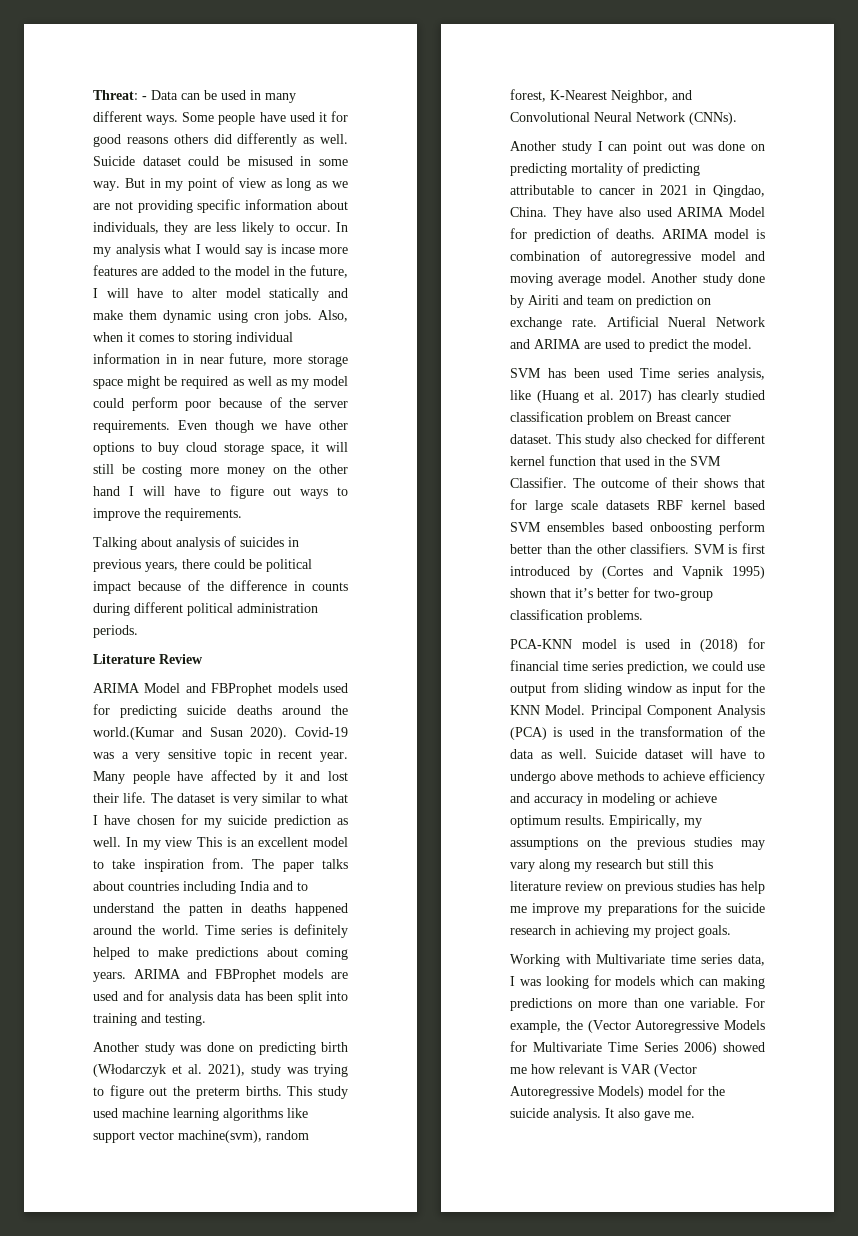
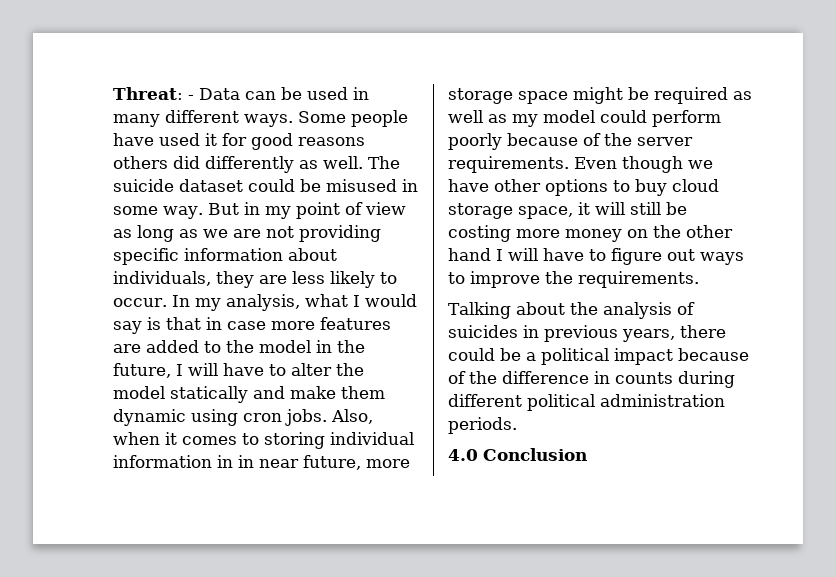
[93,156,135,166] Suicide -> [368,156,400,169] [113,179,174,192] The suicide
[115,244,160,257] analysis -> [225,294,300,311] analysis,
[280,244,315,254] incase -> [166,317,266,330] that in case
(217, 293) none -> [336,363,364,376] the
[185,401,212,411] poor -> [448,133,502,150] poorly
(172, 542) none -> [569,302,598,315] the
(262, 564) none -> [526,352,536,361] a
[93,654,203,664] [93,683,348,696] [93,704,348,718] [93,727,348,740] [93,749,348,762] [93,770,349,784] [93,792,348,806] [93,814,348,828] [93,837,348,850] [93,858,348,872] [93,881,308,894] [93,903,348,916] [93,924,348,938] [93,947,348,960] [93,969,348,982] [93,990,348,1004] [93,1013,206,1026] [93,1042,348,1055] [93,1064,348,1077] [93,1085,348,1099] [93,1108,308,1121] [93,1130,309,1143] [510,89,692,103] [510,112,737,125] [510,141,765,154] [510,162,700,176] [510,185,765,198] [510,207,765,220] [510,228,765,242] [510,250,765,264] [510,273,765,286] [510,295,711,308] [510,316,765,330] [510,339,752,352] [510,368,765,381] [510,390,765,403] [510,411,731,425] [510,433,765,447] [510,455,721,466] [510,477,765,488] [510,499,765,513] [510,521,765,535] [510,543,765,554] [510,566,765,579] [510,587,713,601] [510,609,643,623] [510,638,765,652] [510,660,765,674] [510,682,765,696] [510,705,765,718] [510,726,765,740] [510,749,765,759] [510,770,765,784] [510,793,717,806] [510,815,702,828] [510,837,765,850] [510,859,713,872] [510,881,765,894] [510,902,765,916] [510,925,731,938] [510,954,765,967] [510,975,765,989] [510,998,765,1011] [510,1020,765,1033] [510,1041,765,1055] [510,1064,697,1077] [510,1085,725,1099] [510,1108,695,1121] Literature Review // ARIMA Model and FBProphet models used for predicting suicide deaths around the world.(Kumar and Susan 2020). Covid-19 was a very sensitive topic in recent year. Many people have affected by it and lost their life. The dataset is very similar to what I have chosen for my suicide prediction as well. In my view This is an excellent model to take inspiration from. The paper talks about countries including India and to understand the patten in deaths happened around the world. Time series is definitely helped to make predictions about coming years. ARIMA and FBProphet models are used and for analysis data has been split into training and testing. // Another study was done on predicting birth (Włodarczyk et al. 2021), study was trying to figure out the preterm births. This study used machine learning algorithms like support vector machine(svm), random forest, K-Nearest Neighbor, and Convolutional Neural Network (CNNs). // Another study I can point out was done on predicting mortality of predicting attributable to cancer in 2021 in Qingdao, China. They have also used ARIMA Model for prediction of deaths. ARIMA model is combination of autoregressive model and moving average model. Another study done by Airiti and team on prediction on exchange rate. Artificial Nueral Network and ARIMA are used to predict the model. // SVM has been used Time series analysis, like (Huang et al. 2017) has clearly studied classification problem on Breast cancer dataset. This study also checked for different kernel function that used in the SVM Classifier. The outcome of their shows that for large scale datasets RBF kernel based SVM ensembles based onboosting perform better than the other classifiers. SVM is first introduced by (Cortes and Vapnik 1995) shown that it’s better for two-group classification problems. // PCA-KNN model is used in (2018) for financial time series prediction, we could use output from sliding window as input for the KNN Model. Principal Component Analysis (PCA) is used in the transformation of the data as well. Suicide dataset will have to undergo above methods to achieve efficiency and accuracy in modeling or achieve optimum results. Empirically, my assumptions on the previous studies may vary along my research but still this literature review on previous studies has help me improve my preparations for the suicide research in achieving my project goals. // Working with Multivariate time series data, I was looking for models which can making predictions on more than one variable. For example, the (Vector Autoregressive Models for Multivariate Time Series 2006) showed me how relevant is VAR (Vector Autoregressive Models) model for the suicide analysis. It also gave me. -> [448,448,587,461] 4.0 Conclusion

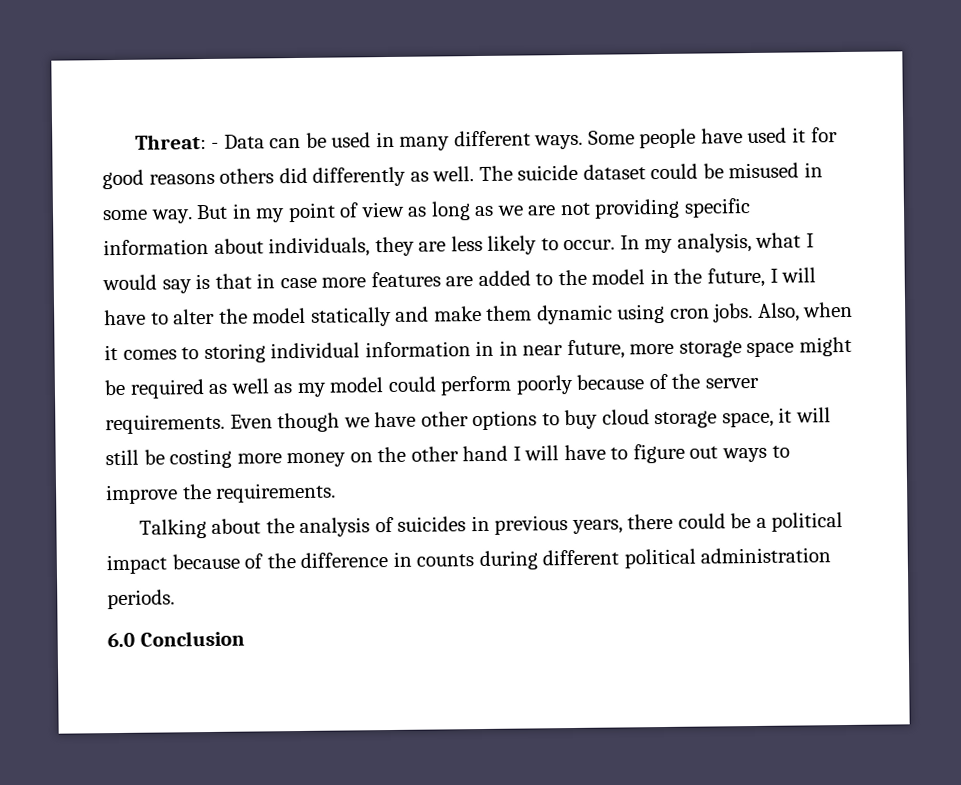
[448,449,478,461] 4.0 -> [107,632,135,648] 6.0

